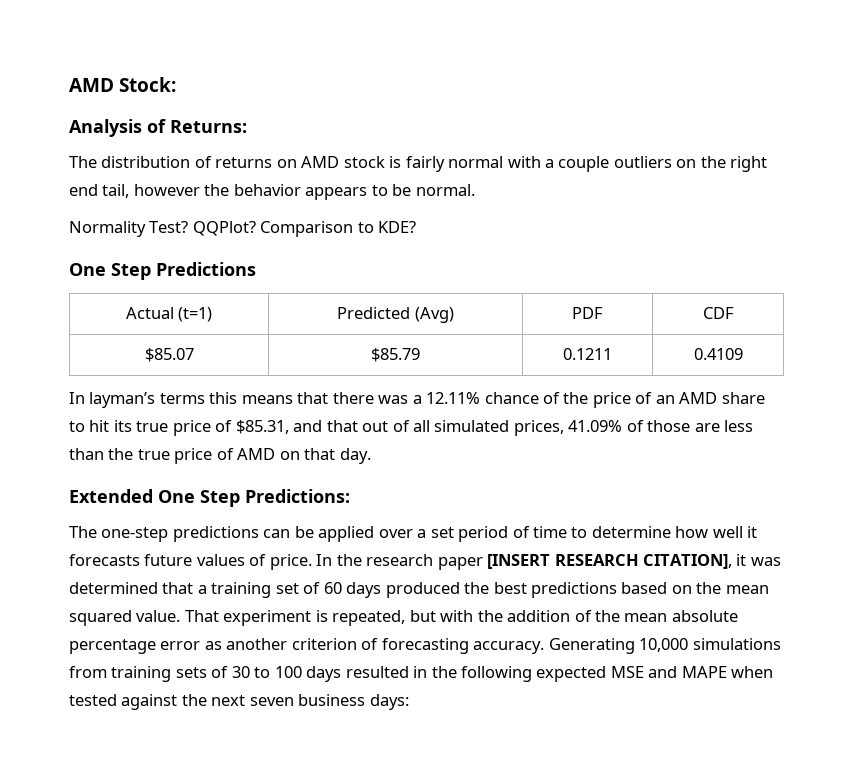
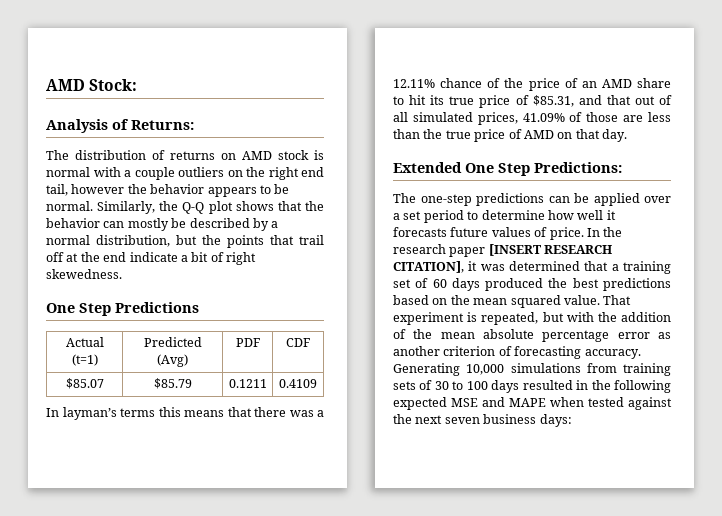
[405,156,445,172] fairly -> (324, 155) none
[69,221,417,237] // Normality Test? QQPlot? Comparison to KDE? -> [97,201,324,214] [46,218,279,231] [46,235,324,248] [46,252,256,265] [46,269,122,279] Similarly, the Q-Q plot shows that the behavior can mostly be described by a normal distribution, but the points that trail off at the end indicate a bit of right skewedness.
[512,526,568,538] of time -> (464, 216) none

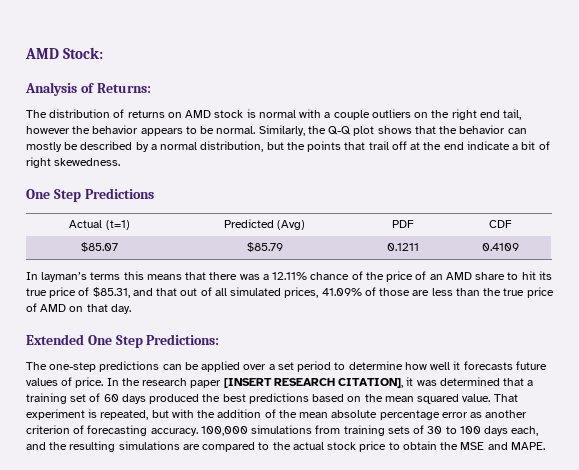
[393,363,505,376] Generating 10,000 -> [200,426,248,436] 100,000
[522,380,671,393] [393,397,672,410] [393,414,572,427] resulted in the following expected MSE and MAPE when tested against the next seven business days: -> [511,426,539,436] [26,441,545,452] each, and the resulting simulations are compared to the actual stock price to obtain the MSE and MAPE.

